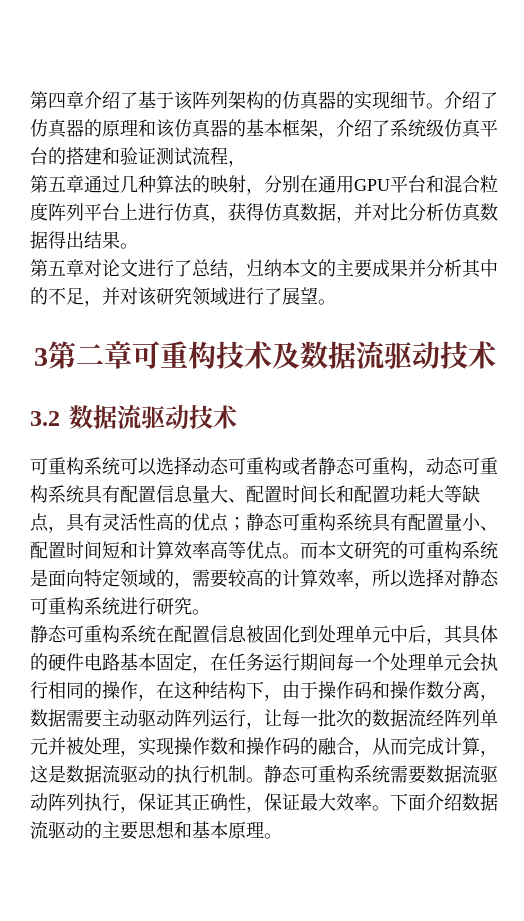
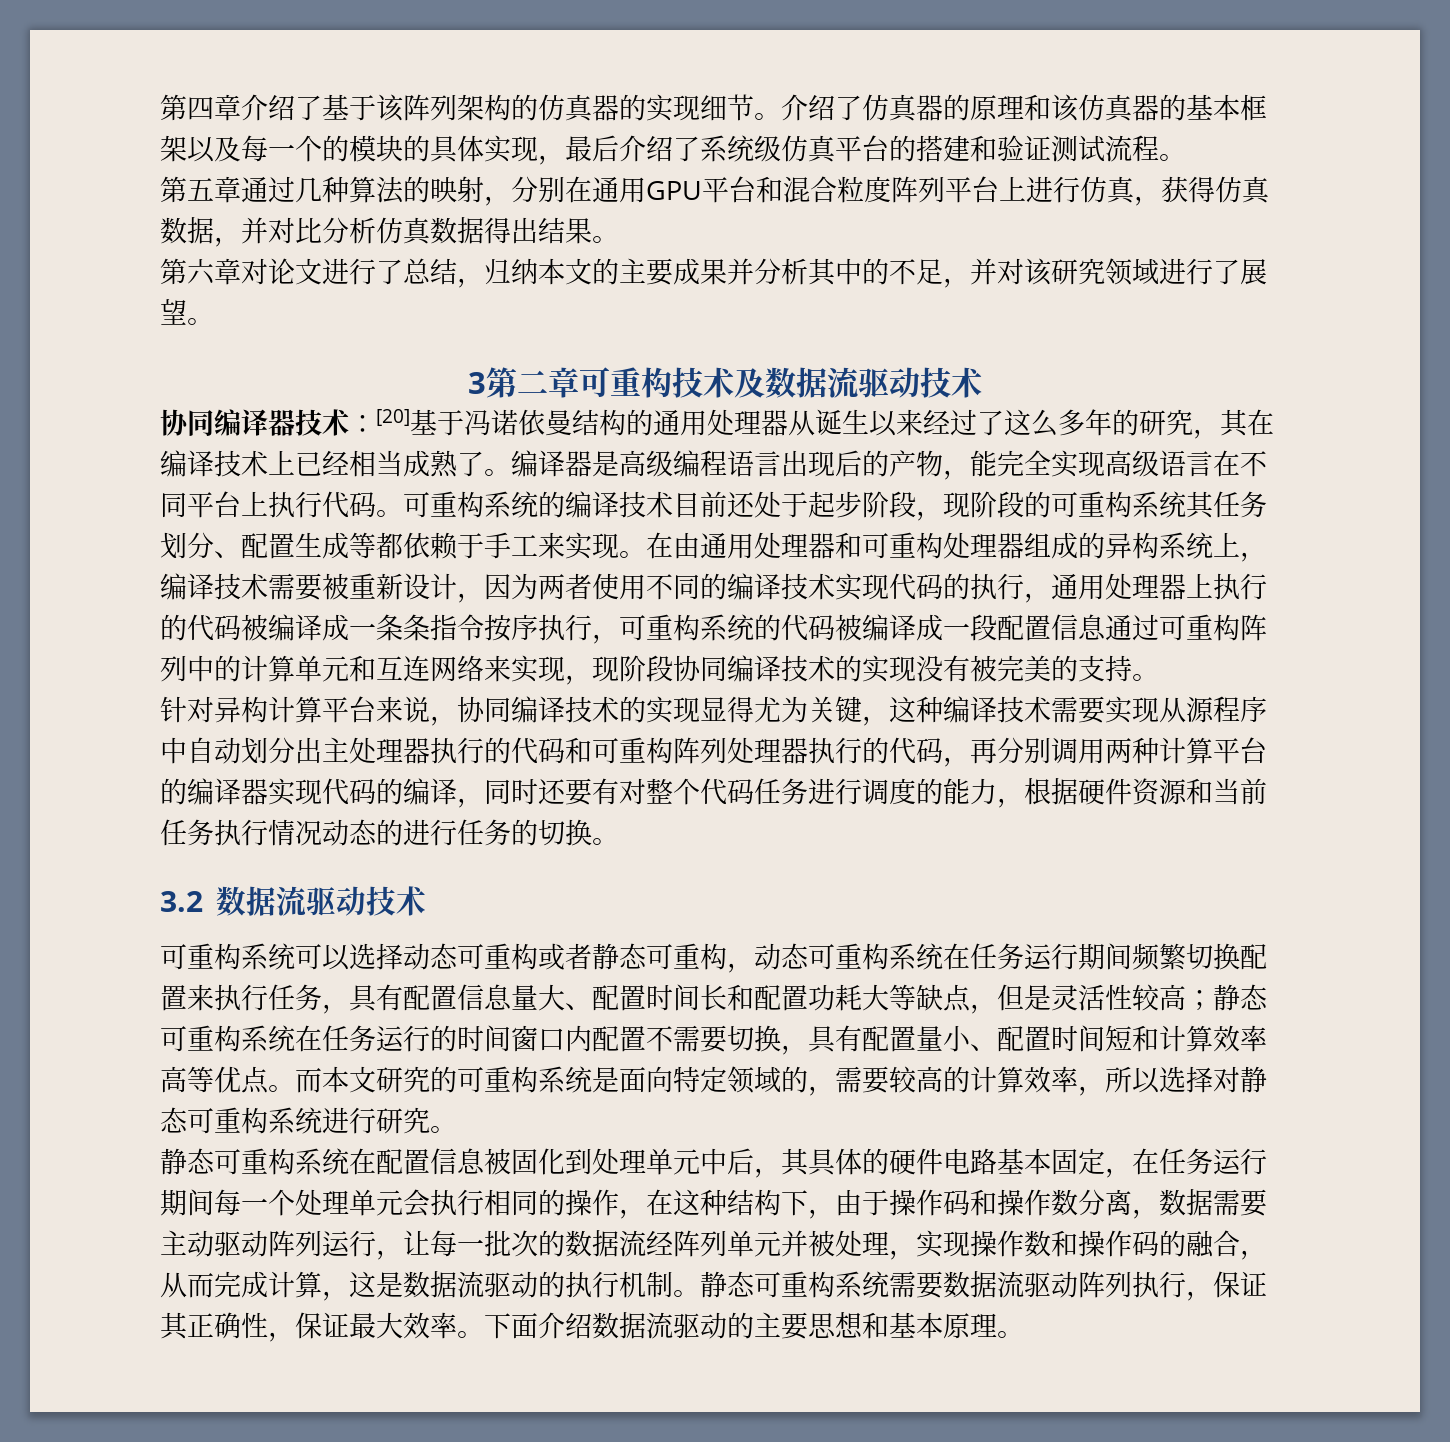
[318,132,336,139] ， -> [187,135,619,165] 以及每一个的模块的具体实现，最后
[228,160,246,167] ， -> [1159,154,1186,161] 。
[48,260,66,276] 五 -> [187,258,215,285] 六
(496, 355) none -> [160,409,1274,439] [160,450,1267,480] [160,491,1267,521] [160,532,1267,562] [160,573,1267,603] [160,614,1267,644] [160,655,1159,685] [160,696,1267,726] [160,737,1267,767] [160,778,1267,808] [160,819,619,846] // 协同编译器技术：[20]基于冯诺依曼结构的通用处理器从诞生以来经过了这么多年的研究，其在编译技术上已经相当成熟了。编译器是高级编程语言出现后的产物，能完全实现高级语言在不同平台上执行代码。可重构系统的编译技术目前还处于起步阶段，现阶段的可重构系统其任务划分、配置生成等都依赖于手工来实现。在由通用处理器和可重构处理器组成的异构系统上，编译技术需要被重新设计，因为两者使用不同的编译技术实现代码的执行，通用处理器上执行的代码被编译成一条条指令按序执行，可重构系统的代码被编译成一段配置信息通过可重构阵列中的计算单元和互连网络来实现，现阶段协同编译技术的实现没有被完美的支持。 // 针对异构计算平台来说，协同编译技术的实现显得尤为关键，这种编译技术需要实现从源程序中自动划分出主处理器执行的代码和可重构阵列处理器执行的代码，再分别调用两种计算平台的编译器实现代码的编译，同时还要有对整个代码任务进行调度的能力，根据硬件资源和当前任务执行情况动态的进行任务的切换。
(84, 494) none -> [943,943,1267,971] [160,984,349,1014] 在任务运行期间频繁切换配置来执行任务，
[66,513,372,532] 具有灵活性高的优点；静态可重构系统 -> [997,984,1268,1011] [160,1025,808,1055] 但是灵活性较高；静态可重构系统在任务运行的时间窗口内配置不需要切换，

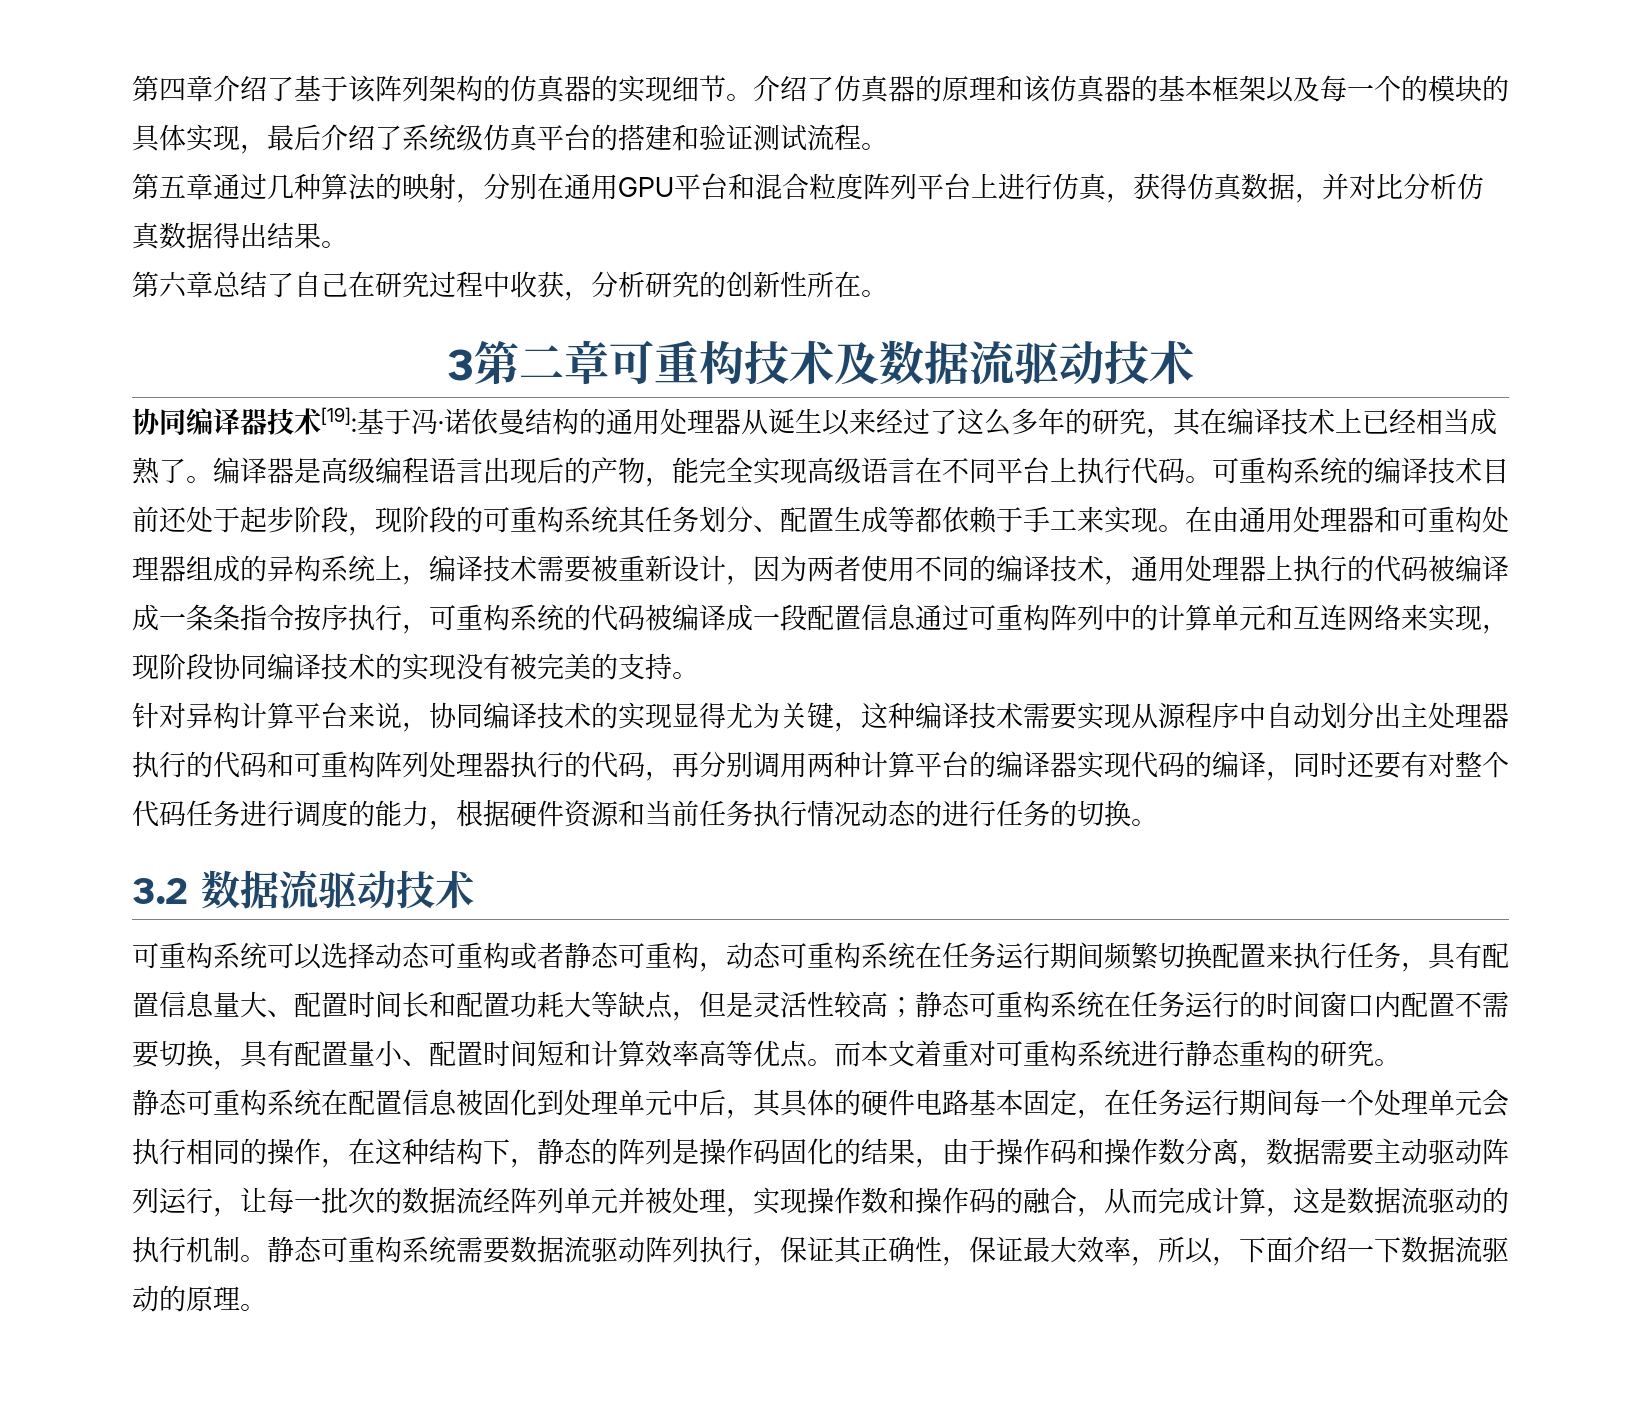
[241,258,1267,288] [160,299,187,325] 对论文进行了总结，归纳本文的主要成果并分析其中的不足，并对该研究领域进行了展望 -> [213,271,861,301] 总结了自己在研究过程中收获，分析研究的创新性所在
[349,409,491,436] ：[20]基于冯 -> [321,407,444,435] [19]:基于冯·
[835,573,1024,601] 实现代码的执行 -> (1104, 568) none
[376,1066,1267,1096] [160,1107,188,1133] 研究的可重构系统是面向特定领域的，需要较高的计算效率，所以选择对静态 -> [915,1040,996,1067] 着重对
(376, 1120) none -> [1185,1040,1320,1067] 静态重构的
(835, 1214) none -> [537,1138,942,1168] 静态的阵列是操作码固化的结果，
[457,1331,484,1338] 。 -> [1131,1236,1239,1266] ，所以，
[592,1312,943,1340] 数据流驱动的主要思想和基本 -> [1347,1236,1509,1263] [132,1285,186,1312] 一下数据流驱动的

